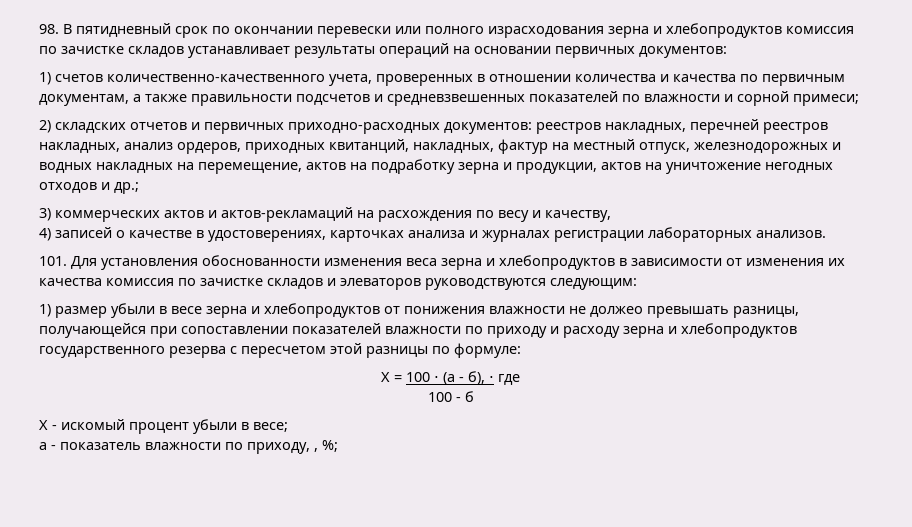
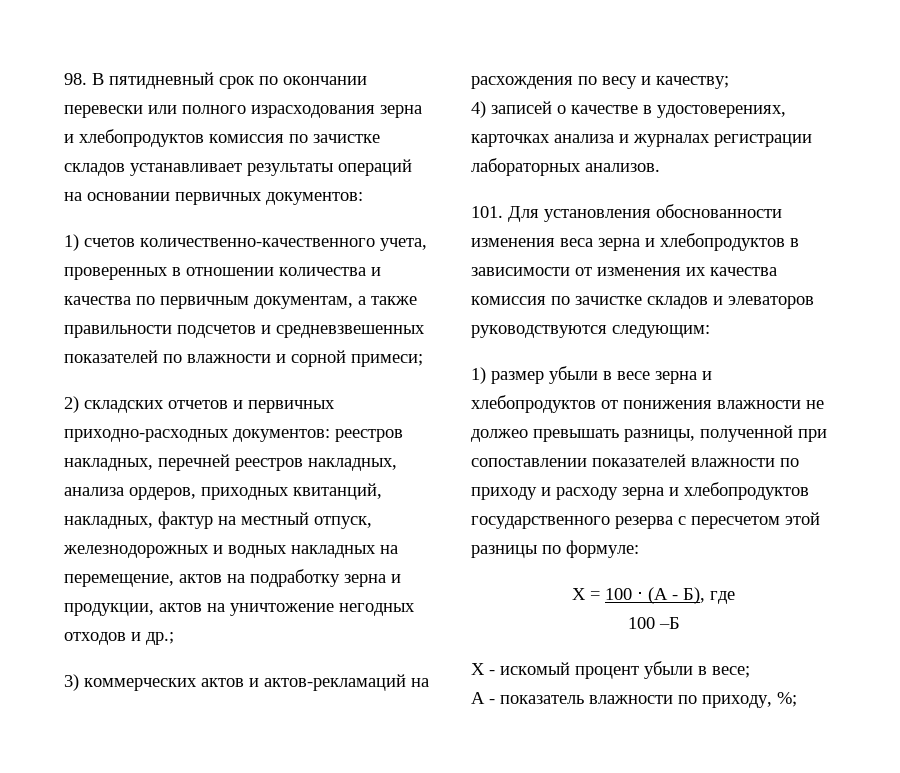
[124,142,173,150] анализ -> [64,487,124,496] анализа
[545,210,611,222] качеству, -> [656,76,729,89] качеству;
[39,323,146,338] получающейся -> [700,425,793,442] полученной
[443,371,494,385] (а - б), ⋅ -> [648,587,705,604] (А - Б),
[455,391,474,402] - б -> [658,617,680,629] –Б
[39,442,47,450] а -> [471,692,485,704] А
[314,448,318,452] , -> (772, 701) none

